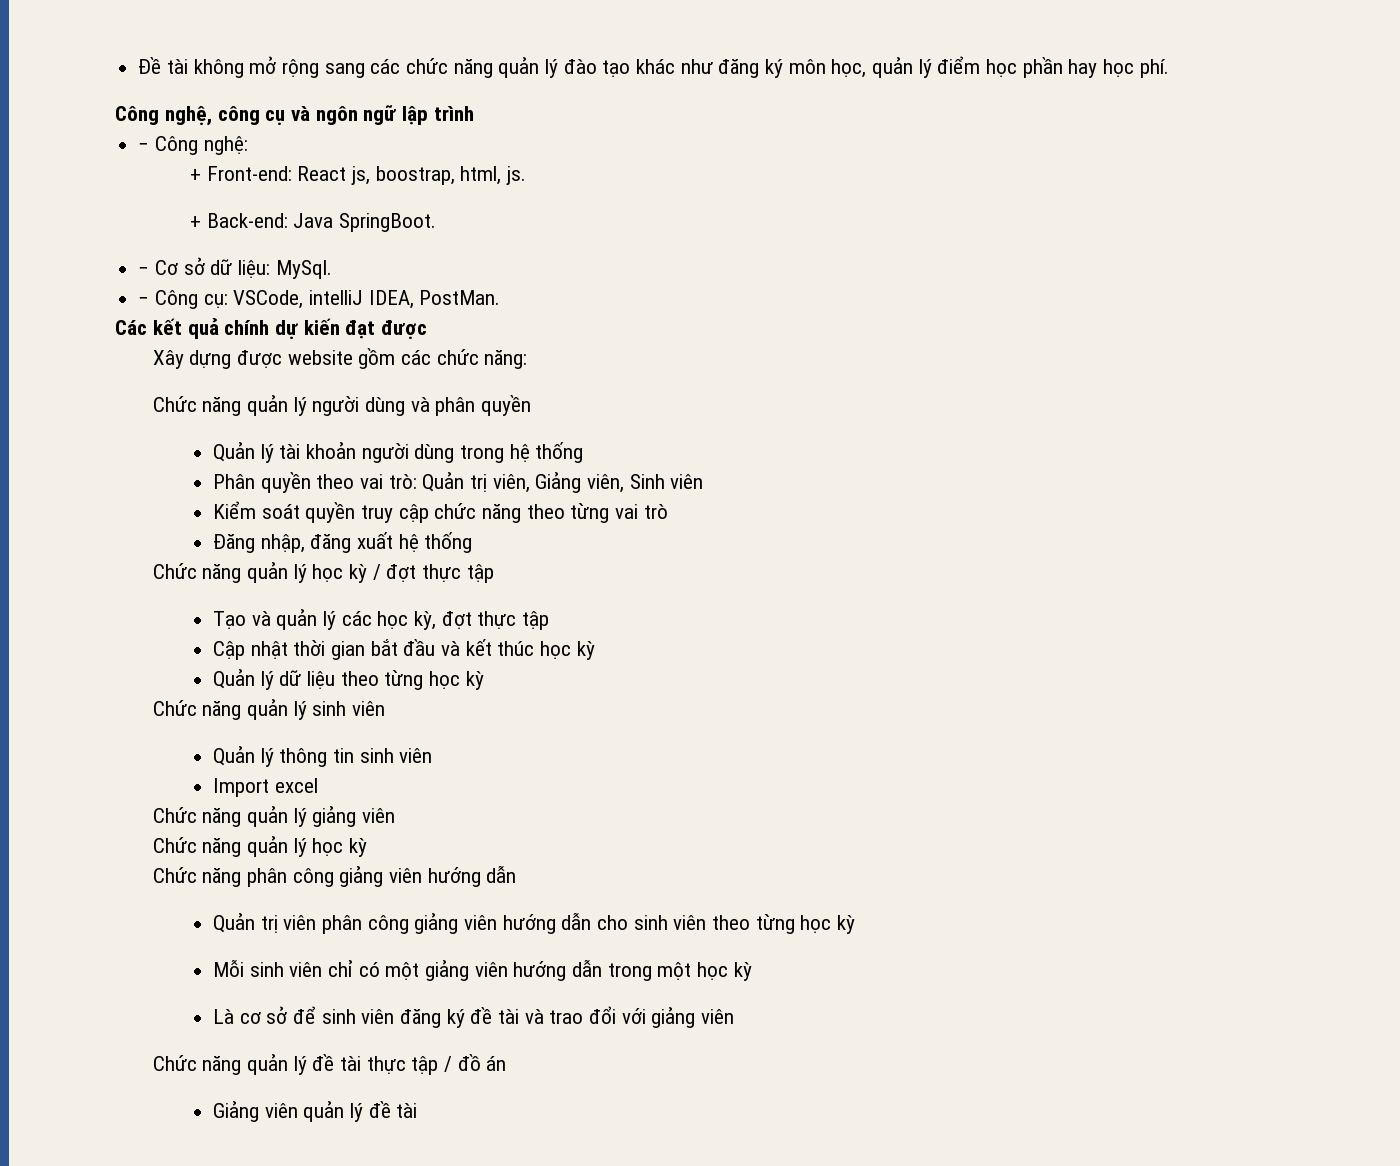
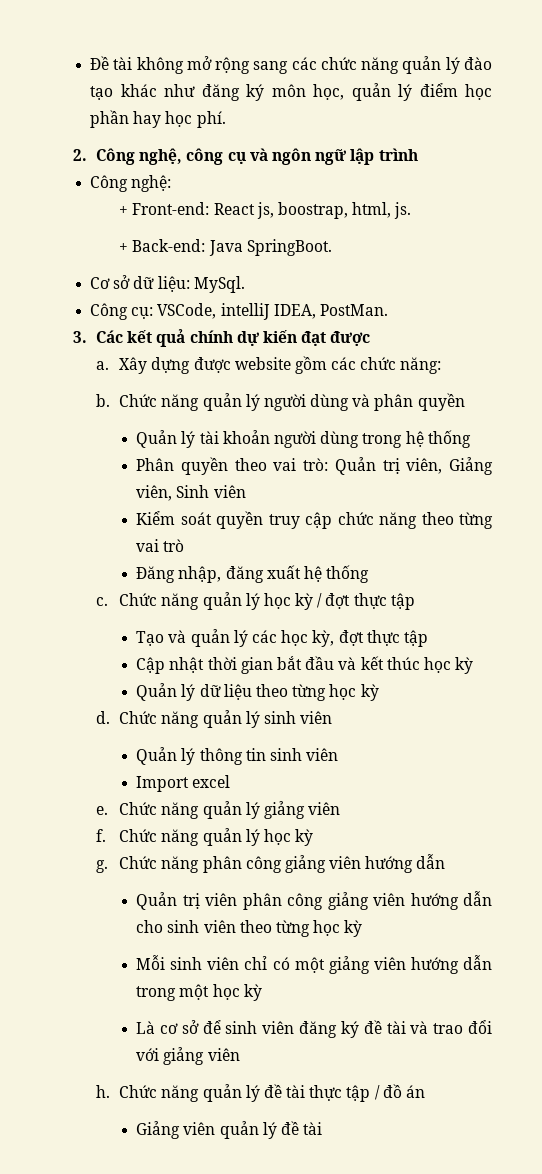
(1169, 68) none -> [73,149,88,161] 2.
[138,143,150,151] − -> (418, 154) none
[138,267,150,275] − -> (332, 247) none
[138,297,150,305] − -> (245, 284) none
(501, 297) none -> [73,331,88,343] 3.
(427, 329) none -> [96,361,110,370] a.
(528, 359) none -> [96,394,111,407] b.
(473, 542) none -> [96,597,109,606] c.
(484, 680) none -> [96,711,111,724] d.
(318, 785) none -> [96,806,109,815] e.
(395, 815) none -> [96,829,107,842] f.
(367, 847) none -> [96,860,109,873] g.
(734, 1016) none -> [96,1085,111,1098] h.

